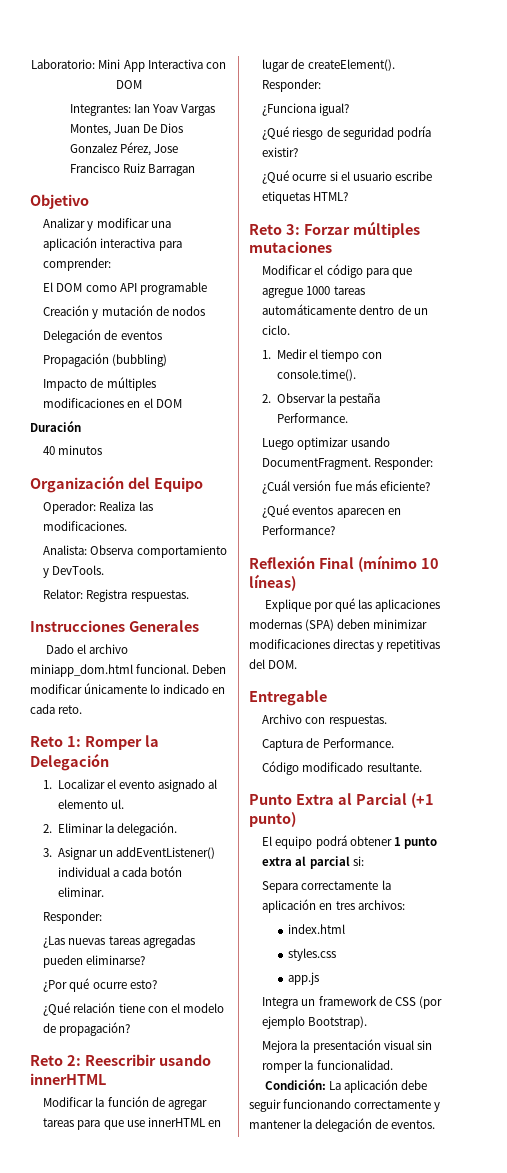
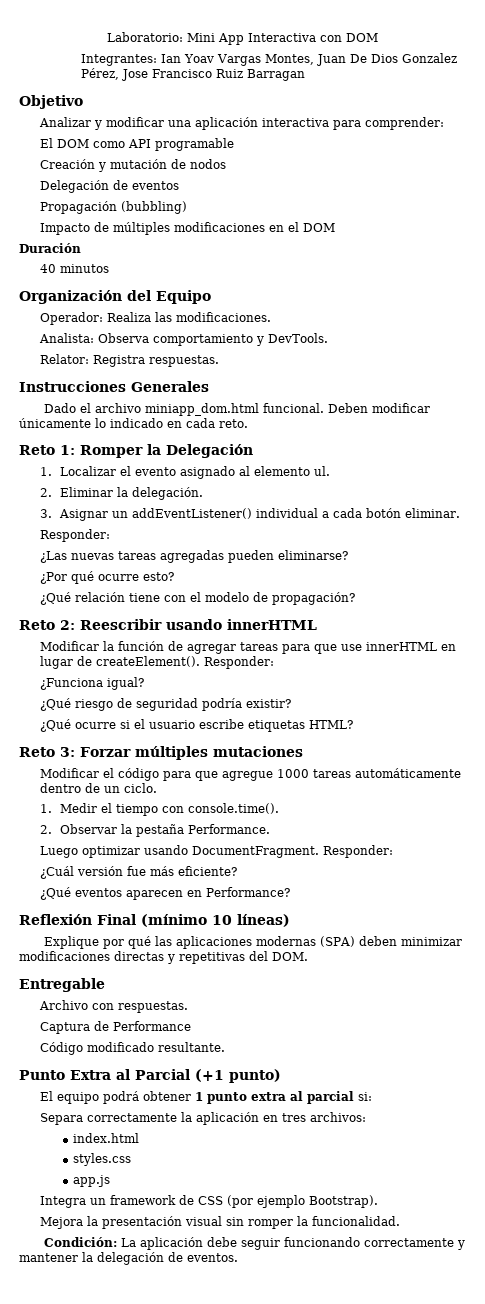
[322,738,394,748] Performance. -> [112,1021,191,1031] Performance

